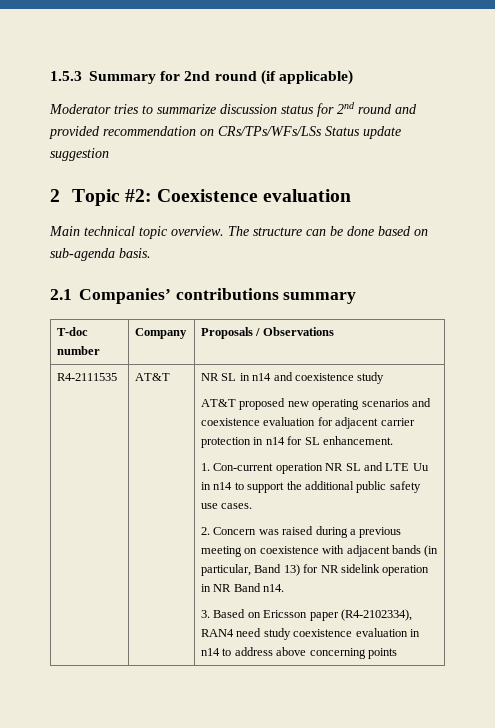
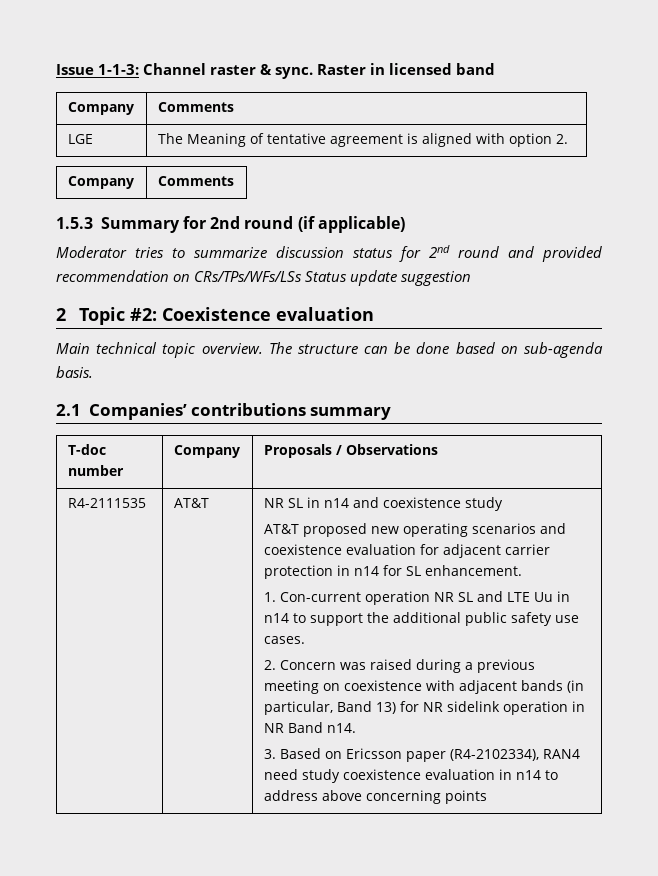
(50, 76) none -> [56,63,496,79] [67,102,134,115] [157,102,234,112] [67,134,93,144] [157,133,568,147] [67,176,134,189] [157,176,234,186] Issue 1-1-3: Channel raster & sync. Raster in licensed band // Company | Comments // LGE | The Meaning of tentative agreement is aligned with option 2. // Company | Comments //

